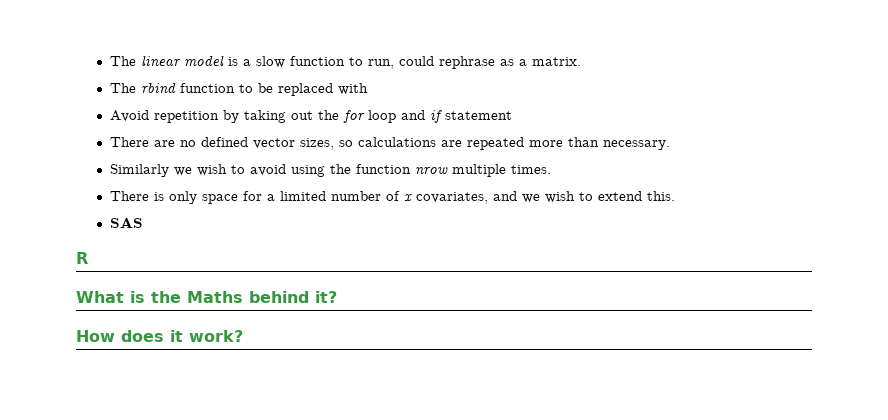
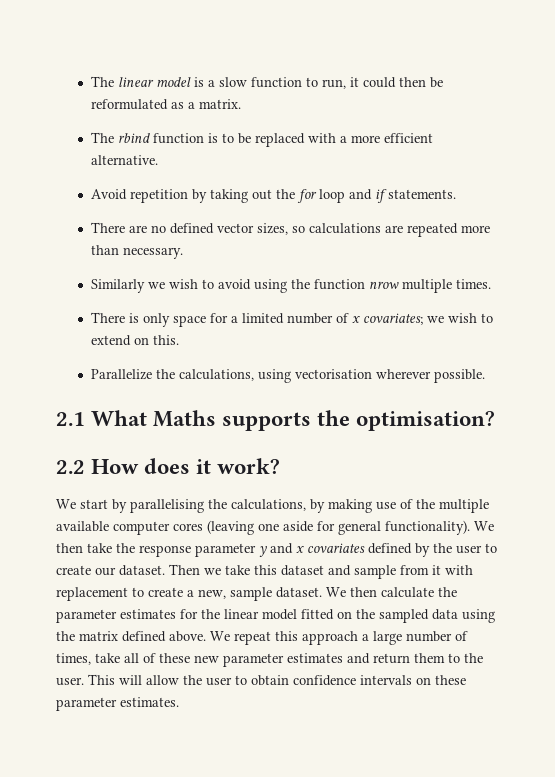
[399,56,496,69] could rephrase -> [350,77,444,88] [91,99,169,110] it could then be reformulated
(236, 88) none -> [208,133,219,143] is
(369, 89) none -> [340,133,434,143] [91,155,159,165] a more efficient alternative.
[445,111,513,120] statement -> [388,189,457,199] statements.
[416,191,518,204] covariates, and -> [363,313,424,325] covariates;
(643, 196) none -> [134,337,150,345] on
[110,217,144,228] [76,252,88,264] [76,291,337,303] [76,330,243,342] SAS // R // What is the Maths behind it? // How does it work? -> [91,369,486,383] [56,410,496,431] [56,458,281,474] [56,499,489,513] [56,520,494,535] [56,543,497,557] [56,564,473,579] [56,587,457,601] [56,609,495,623] [56,631,468,645] [56,653,483,667] [56,674,466,686] [56,697,179,711] Parallelize the calculations, using vectorisation wherever possible. // 2.1 What Maths supports the optimisation? // 2.2 How does it work? // We start by parallelising the calculations, by making use of the multiple available computer cores (leaving one aside for general functionality). We then take the response parameter y and x covariates defined by the user to create our dataset. Then we take this dataset and sample from it with replacement to create a new, sample dataset. We then calculate the parameter estimates for the linear model fitted on the sampled data using the matrix defined above. We repeat this approach a large number of times, take all of these new parameter estimates and return them to the user. This will allow the user to obtain confidence intervals on these parameter estimates.

